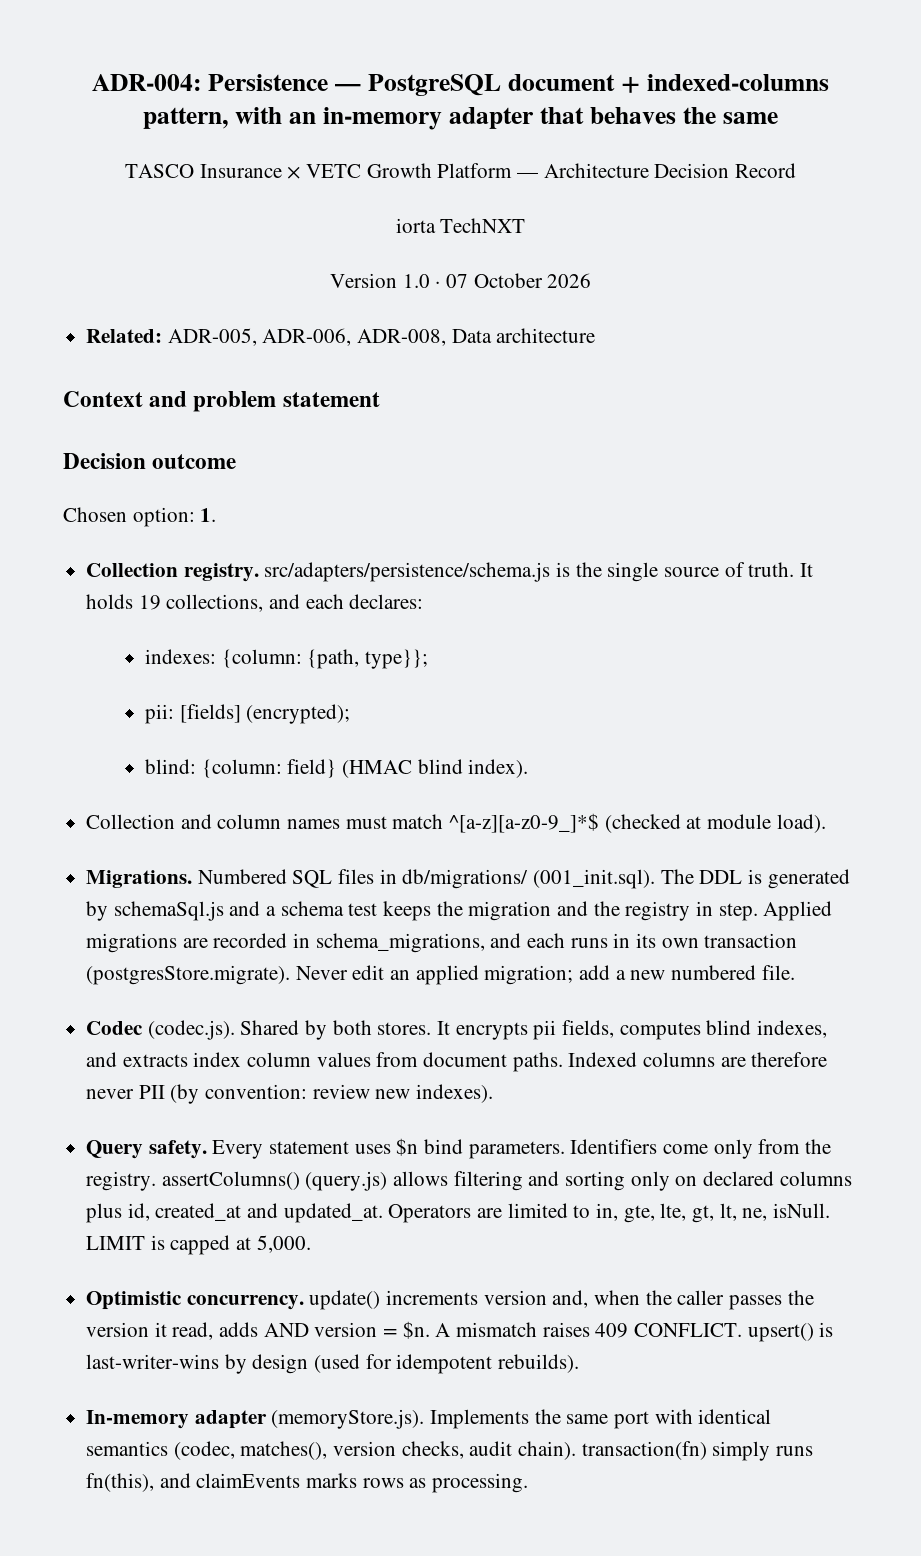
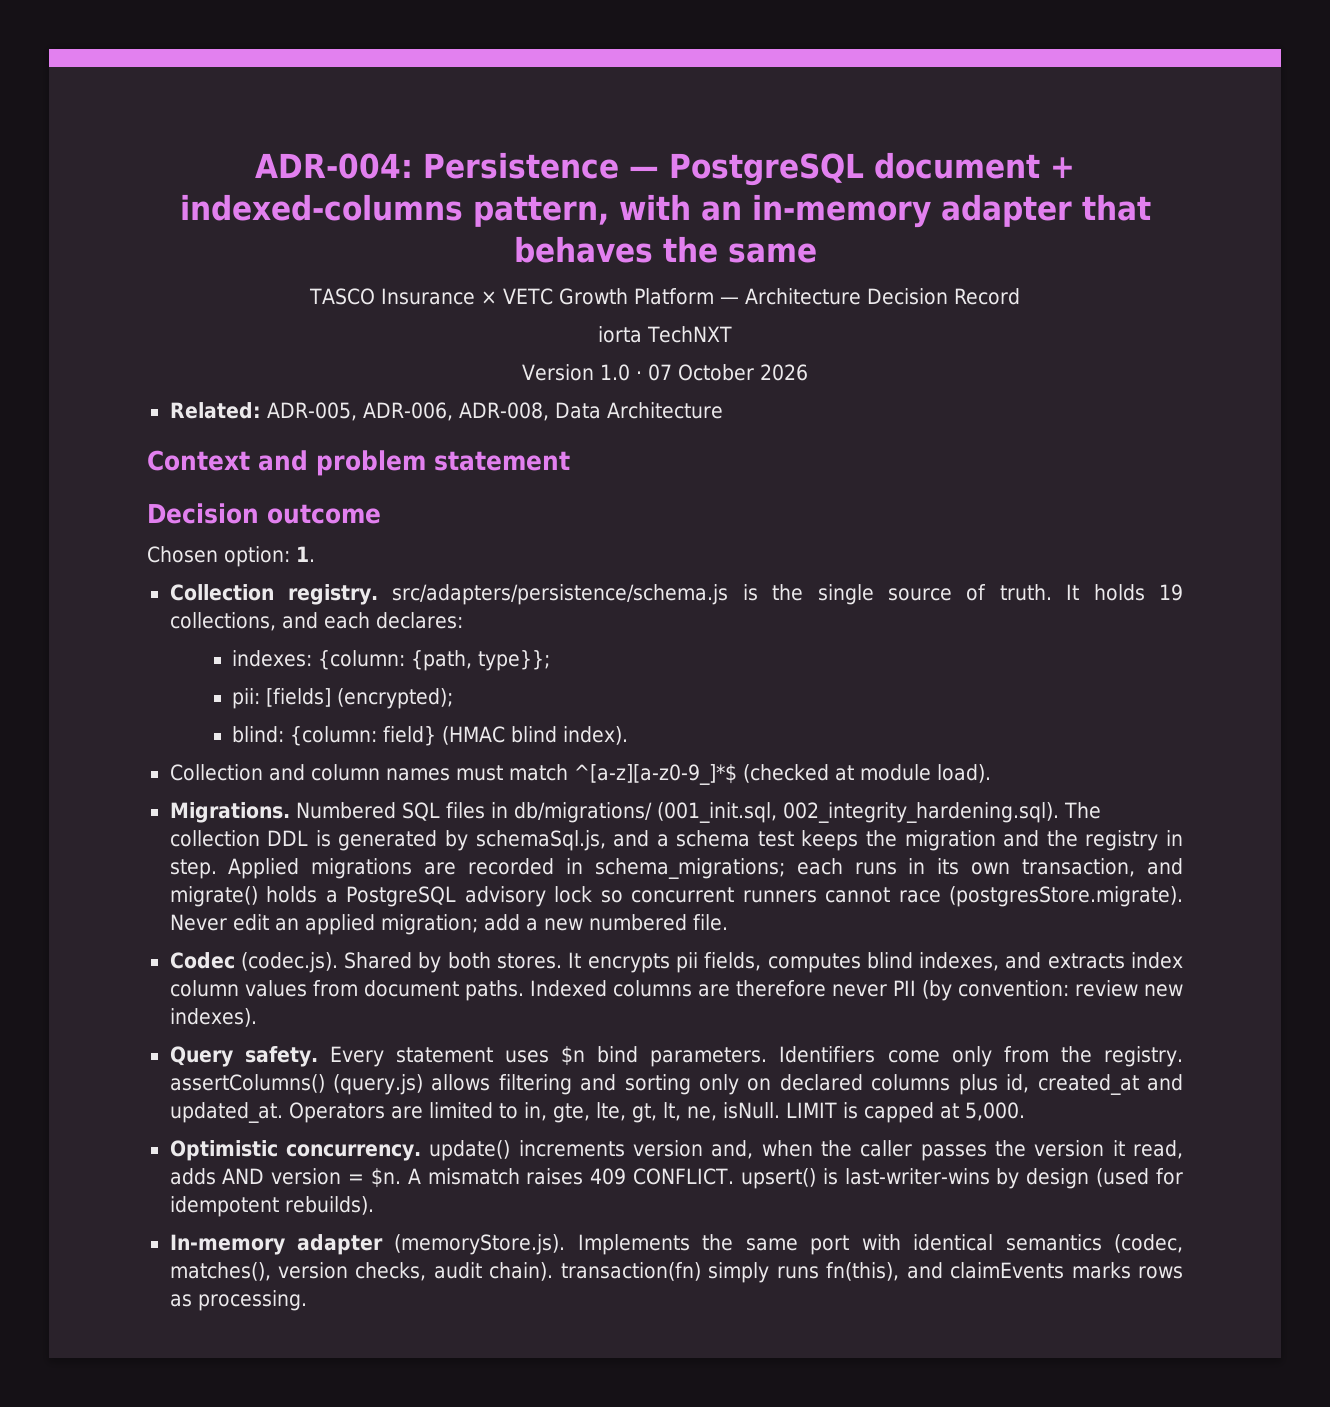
[496,328,596,343] architecture -> [606,402,723,419] Architecture
[533,869,694,889] (001_init.sql). The -> [656,802,1101,823] [169,830,260,847] (001_init.sql, 002_integrity_hardening.sql). The collection
[113,901,224,921] schemaSql.js -> [475,830,606,851] schemaSql.js,
[315,933,522,953] schema_migrations, and -> [594,858,785,879] schema_migrations;
[704,933,798,948] transaction -> [1022,858,1184,877] [169,886,941,907] transaction, and migrate() holds a PostgreSQL advisory lock so concurrent runners cannot race

